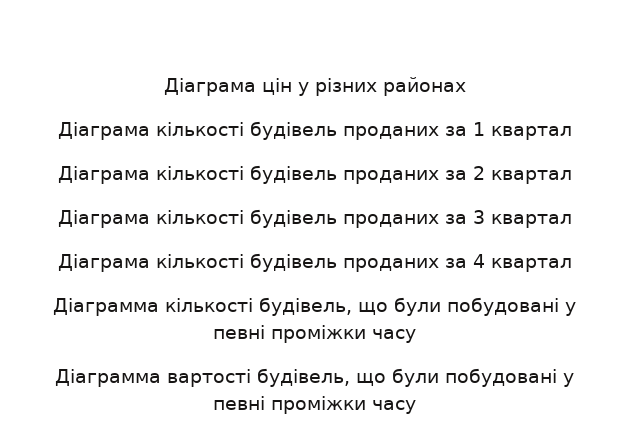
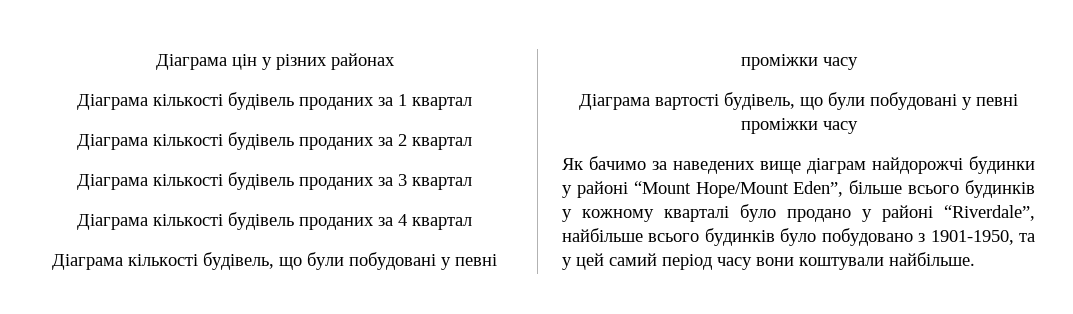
[53,298,159,316] Діаграмма -> [52,254,123,270] Діаграма
[55,369,161,387] Діаграмма -> [579,94,650,110] Діаграма
(416, 407) none -> [562,156,1035,174] [562,180,1035,198] [562,204,1035,222] [562,228,1035,246] [562,252,975,270] // Як бачимо за наведених вище діаграм найдорожчі будинки у районі “Mount Hope/Mount Eden”, більше всього будинків у кожному кварталі було продано у районі “Riverdale”, найбільше всього будинків було побудовано з 1901-1950, та у цей самий період часу вони коштували найбільше.

